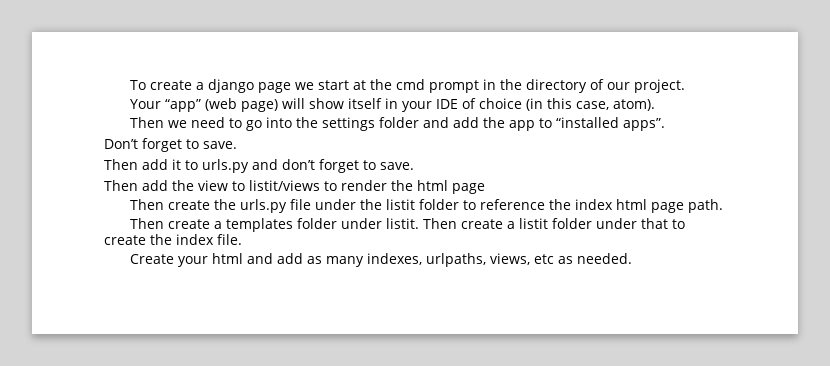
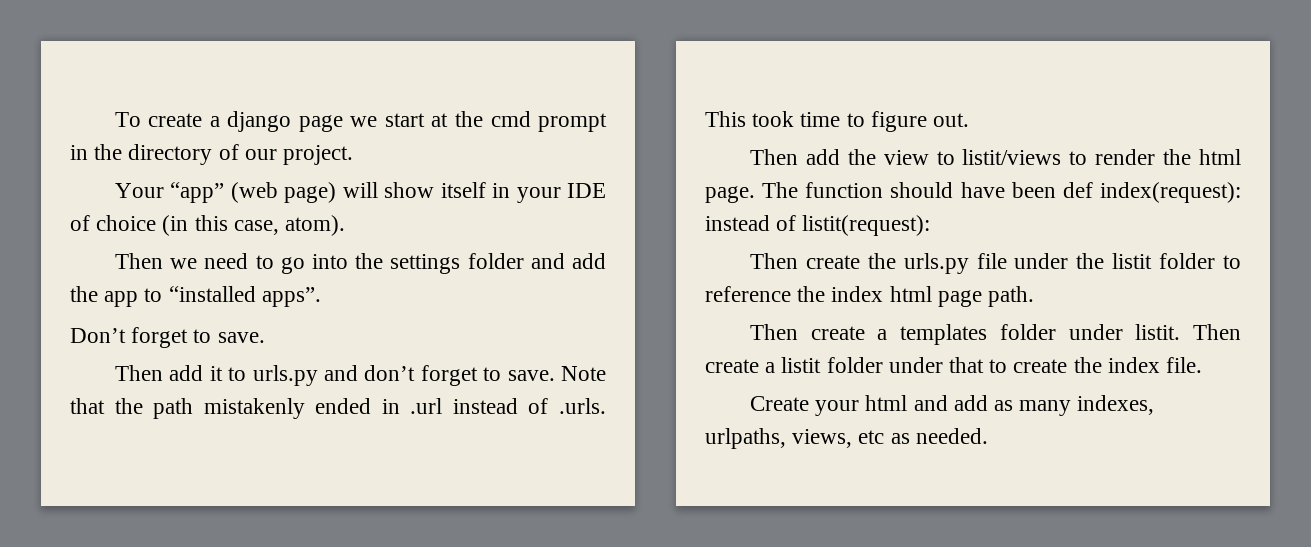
(414, 166) none -> [561,366,607,381] [70,398,606,419] [705,111,970,132] Note that the path mistakenly ended in .url instead of .urls. This took time to figure out.
[452,183,485,194] page -> [705,182,1241,203] [705,215,931,236] page. The function should have been def index(request): instead of listit(request):

